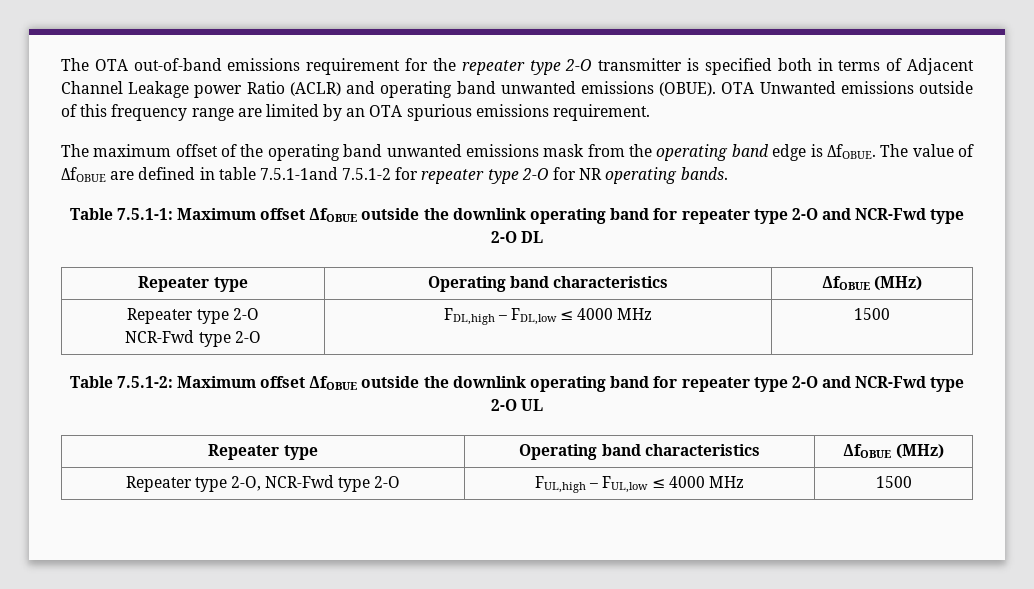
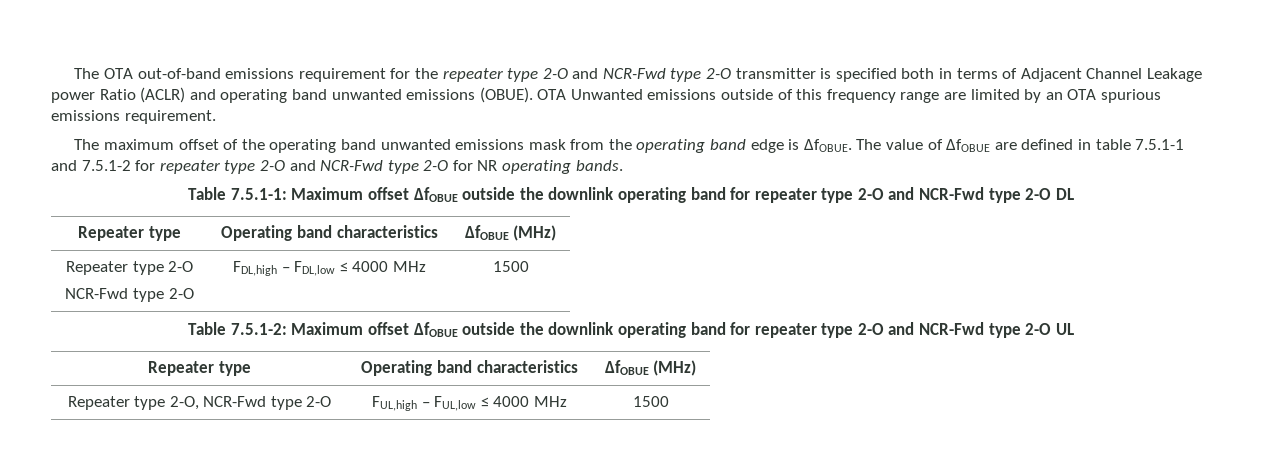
(593, 65) none -> [572,68,732,82] and NCR-Fwd type 2-O
[259,167,338,180] 7.5.1-1and -> [1135,139,1185,150] [51,160,77,171] 7.5.1-1 and
(549, 174) none -> [289,160,449,174] and NCR-Fwd type 2-O

